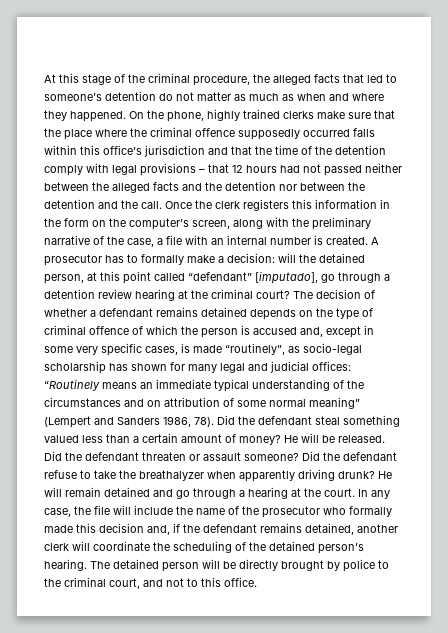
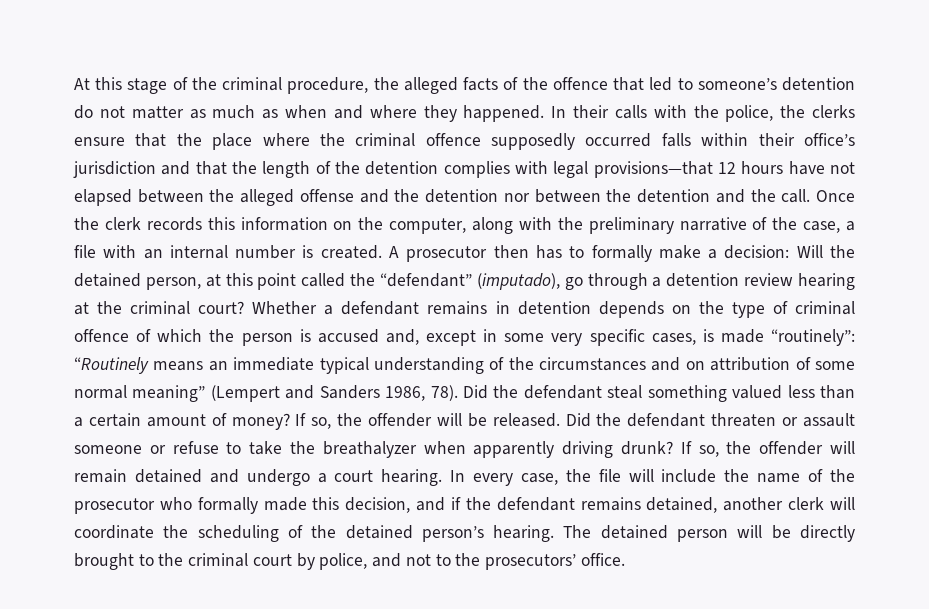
(340, 78) none -> [503,77,608,90] of the offence
[129,109,371,122] On the phone, highly trained clerks make sure -> [551,105,856,122] [74,137,125,146] In their calls with the police, the clerks ensure
[80,145,100,155] this -> [758,133,795,146] their
[275,145,298,155] time -> [262,161,311,178] length
[44,165,83,176] comply -> [443,161,510,178] complies
[140,163,402,176] provisions – that 12 hours had not passed neither -> [593,161,856,178] [74,189,132,206] provisions—that 12 hours have not elapsed
[153,182,179,191] facts -> [299,189,354,202] offense
[243,199,289,211] registers -> [146,217,202,231] records
[380,199,390,209] [44,218,230,230] in the form on the computer’s screen, -> [333,217,467,234] on the computer,
(102, 260) none -> [493,245,529,258] then
[278,253,296,263] will -> [796,245,823,258] Will
[188,271,318,284] “defendant” [imputado], -> [350,273,560,290] the “defendant” (imputado),
[293,289,375,299] [44,308,87,317] The decision of whether -> [252,301,318,314] Whether
[201,307,247,317] detained -> [495,301,591,315] in detention
[225,343,362,355] [44,361,351,374] “routinely”, as socio-legal scholarship has shown for many legal and judicial offices: -> [771,329,855,346] “routinely”:
[284,435,298,443] He -> [295,413,433,429] If so, the offender
[244,451,397,461] someone? Did the defendant -> [74,445,166,454] someone or
[378,471,392,479] [44,487,390,499] He will remain detained and go through a hearing at the court. In any -> [680,441,855,457] [74,469,514,486] If so, the offender will remain detained and undergo a court hearing. In every
[99,523,170,535] decision and, -> [345,497,446,513] decision, and
[327,559,375,572] by police -> (134, 561) none
[109,578,140,589] court, -> [252,553,368,570] court by police,
[201,577,221,587] this -> [455,553,576,570] the prosecutors’

